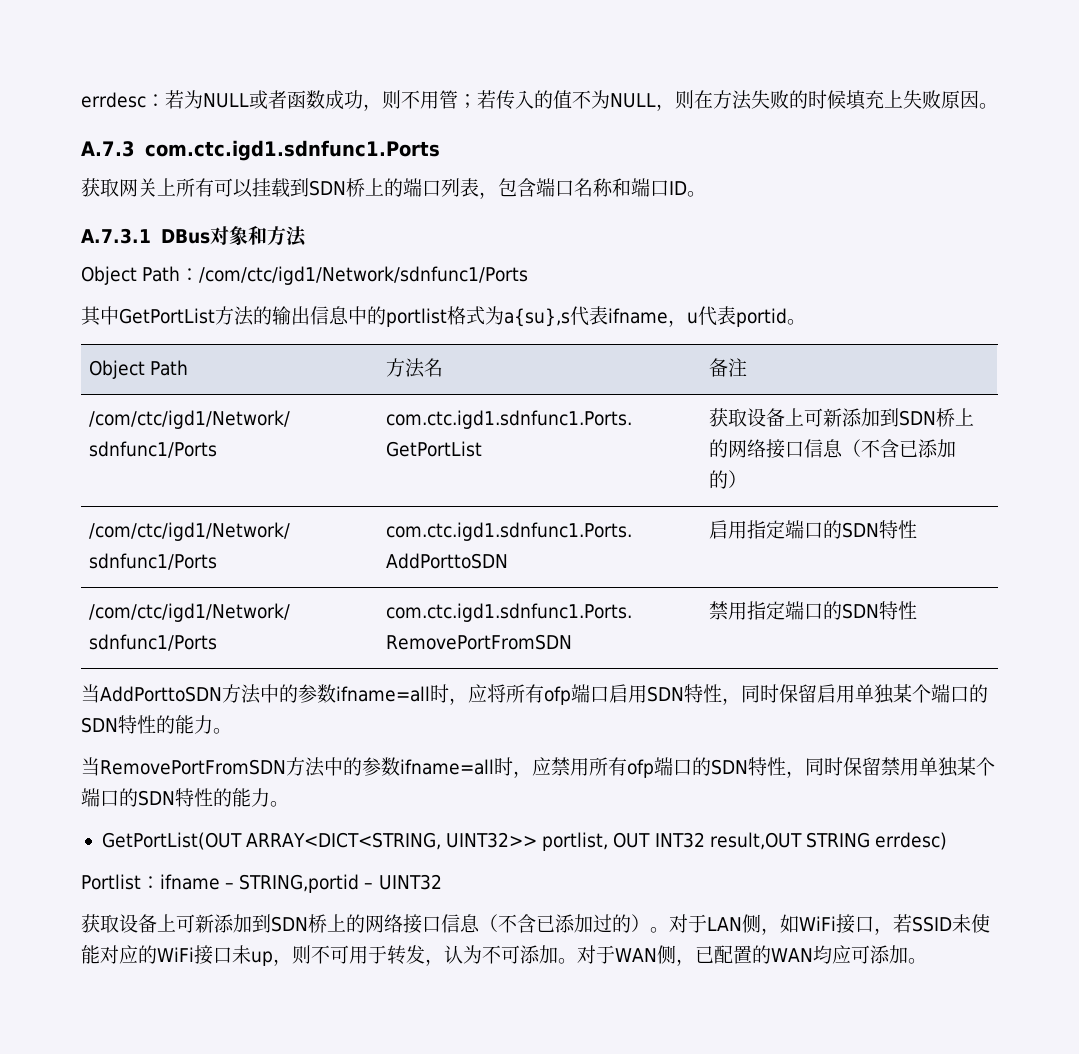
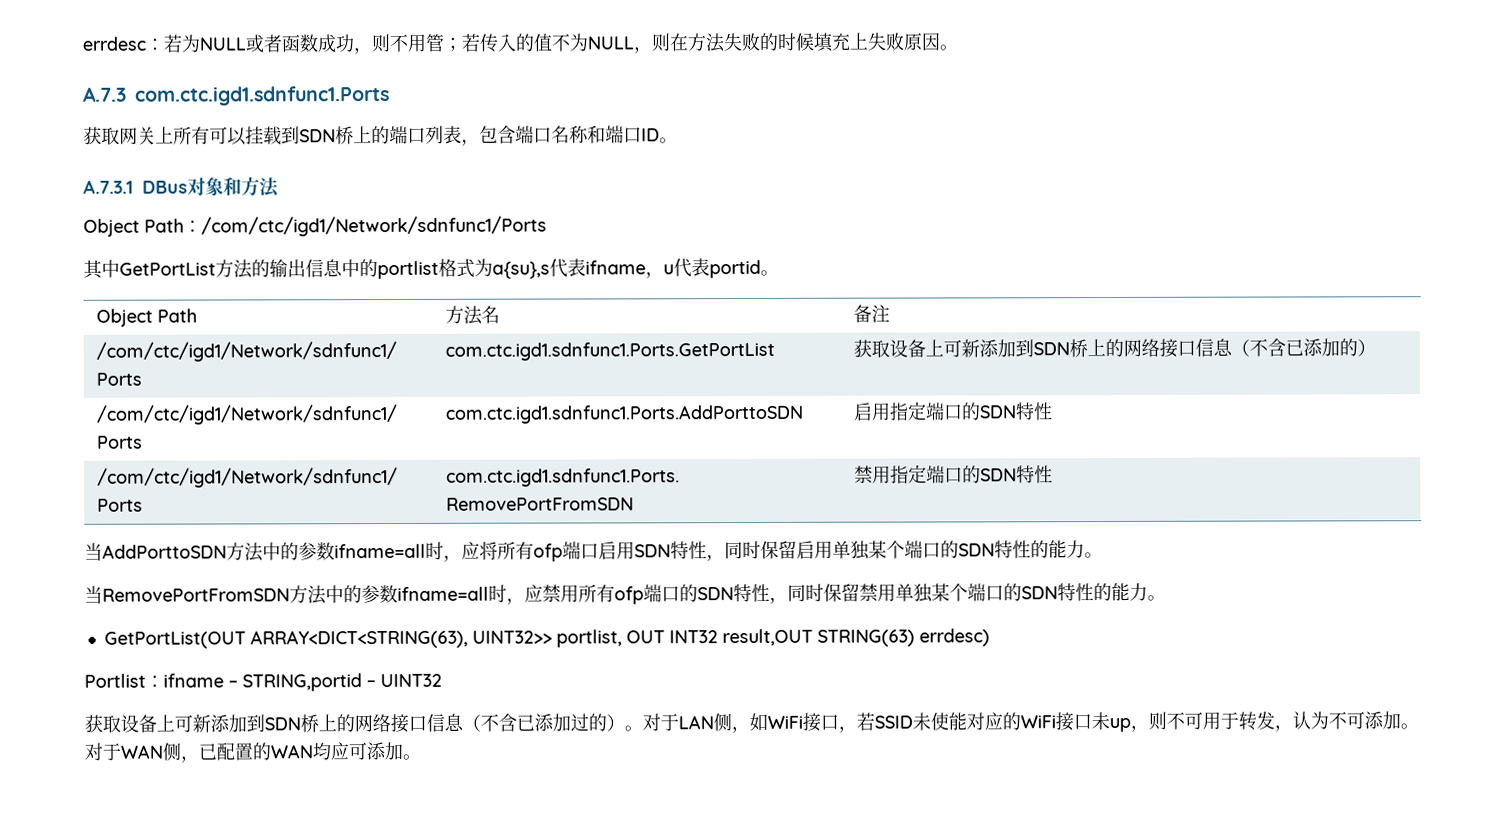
[246,832,442,850] ARRAY<DICT<STRING, -> [249,629,468,649] ARRAY<DICT<STRING(63),
[805,832,870,848] STRING -> [816,629,915,647] STRING(63)

